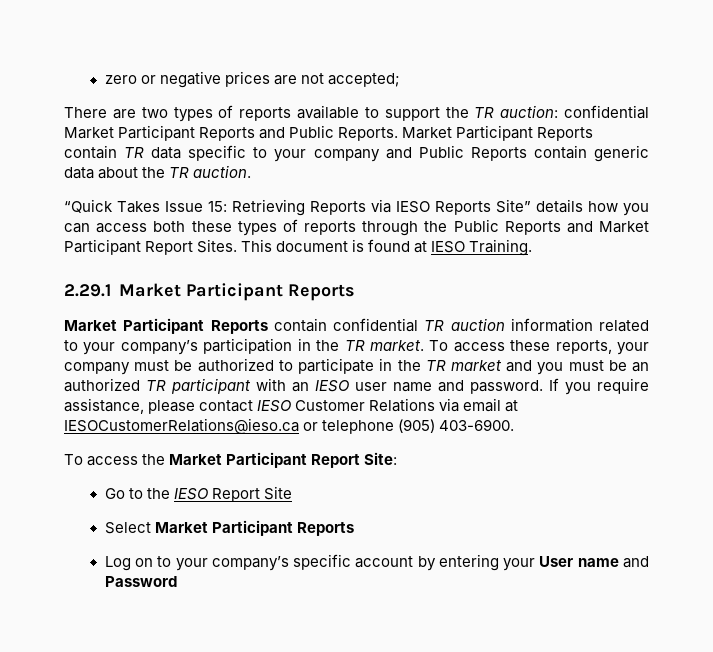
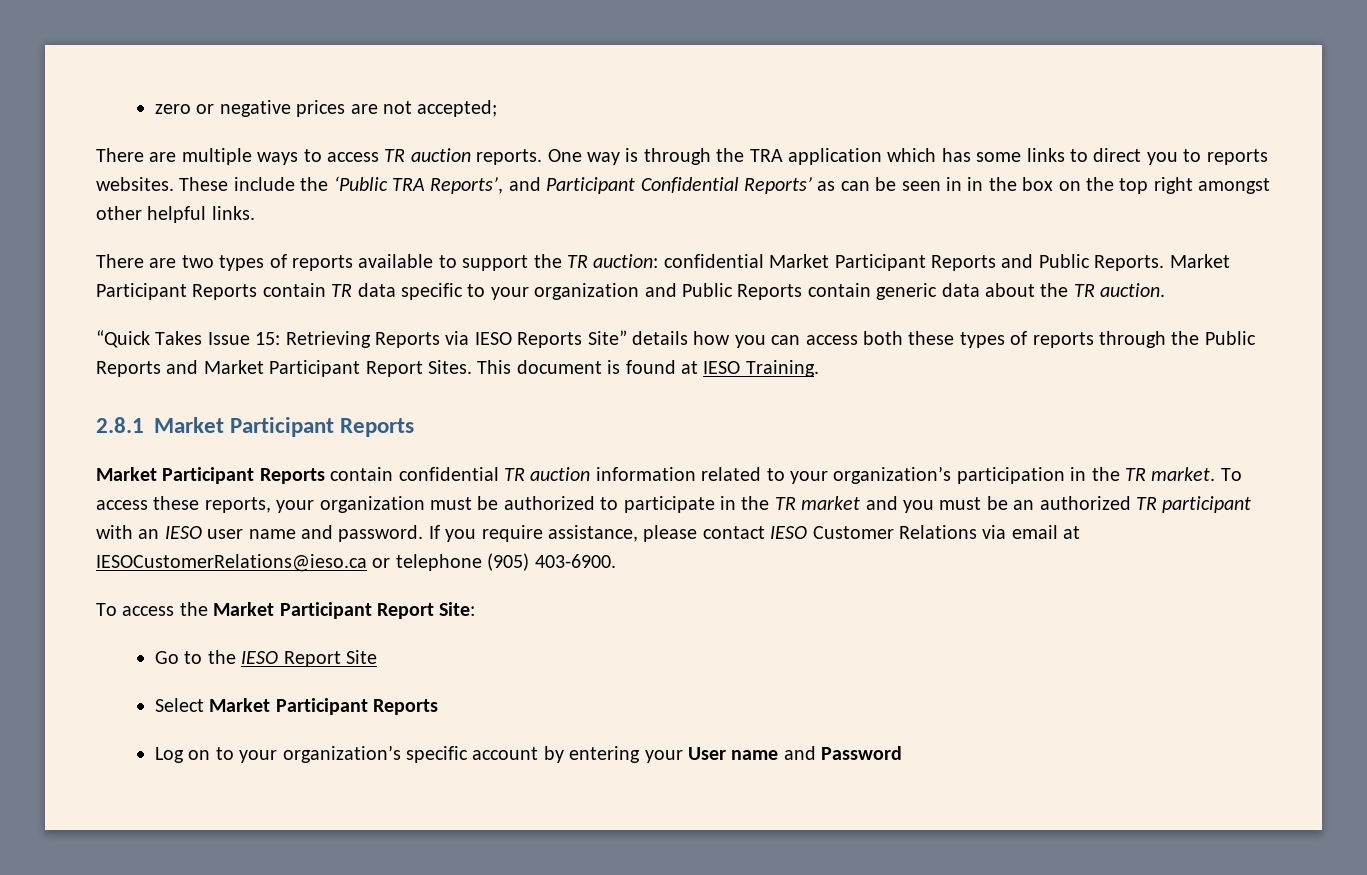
(401, 80) none -> [96,148,1268,165] [96,176,1271,194] [96,206,255,223] // There are multiple ways to access TR auction reports. One way is through the TRA application which has some links to direct you to reports websites. These include the ‘Public TRA Reports’, and Participant Confidential Reports’ as can be seen in in the box on the top right amongst other helpful links.
[313,149,380,162] company -> [534,283,640,300] organization
[64,284,111,297] 2.29.1 -> [96,417,144,433] 2.8.1
[120,340,198,355] company’s -> [833,466,952,484] organization’s
[64,362,130,375] company -> [319,496,425,513] organization
[211,556,289,571] company’s -> [282,745,401,763] organization’s

